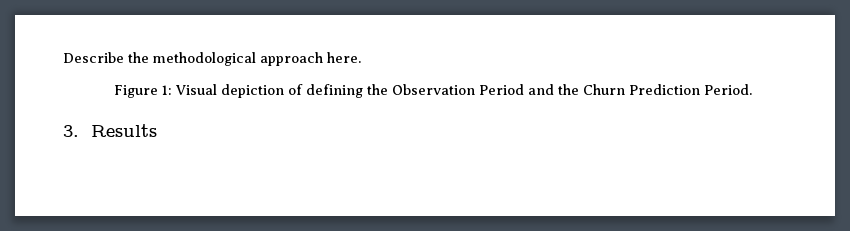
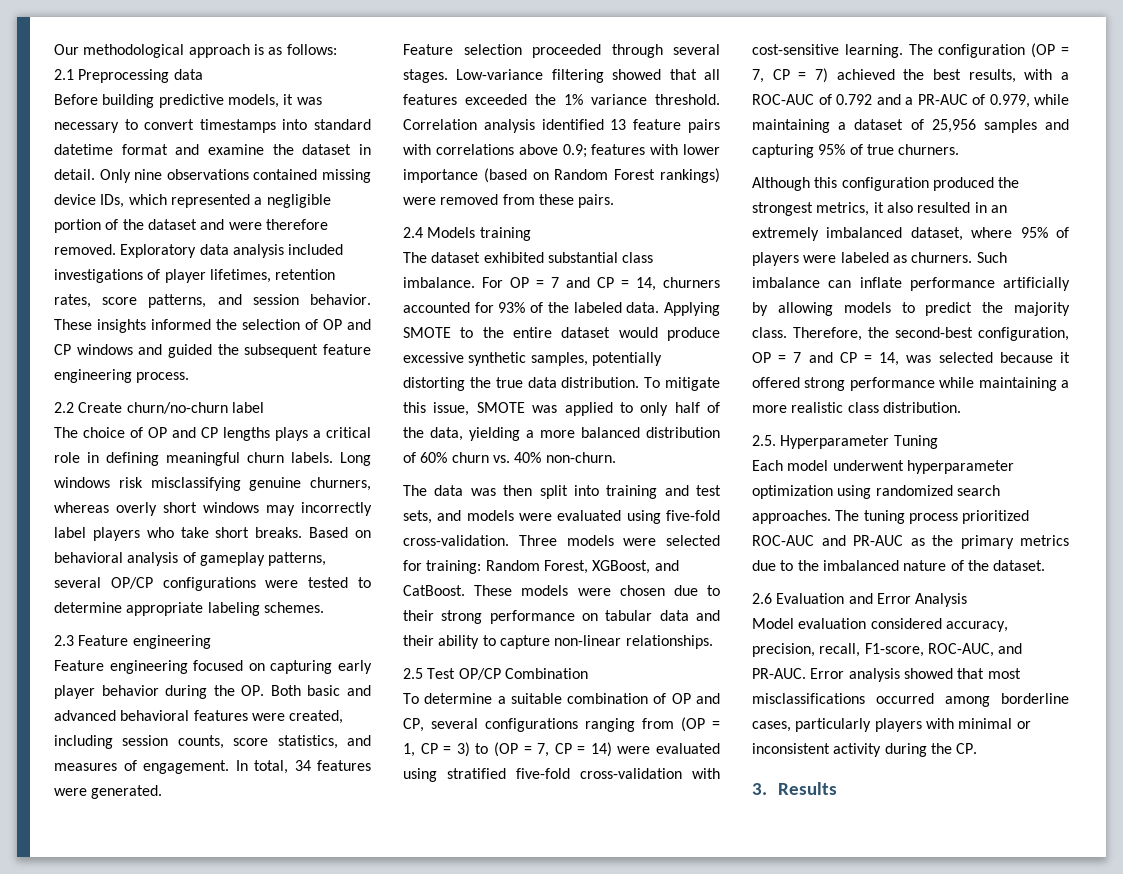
[63,52,361,66] [113,84,752,98] Describe the methodological approach here. // Figure 1: Visual depiction of defining the Observation Period and the Churn Prediction Period. -> [54,44,337,58] [54,69,203,83] [54,94,322,108] [54,119,371,133] [54,144,371,155] [54,169,371,183] [54,194,331,208] [54,219,328,233] [54,244,344,258] [54,269,336,283] [54,294,371,308] [54,319,371,333] [54,344,371,358] [54,369,190,383] [54,402,264,414] [54,427,371,441] [54,452,371,466] [54,477,371,491] [54,502,372,516] [54,527,371,541] [54,552,327,566] [54,577,371,591] [54,602,324,616] [54,635,211,649] [54,660,372,674] [54,685,371,699] [54,710,344,724] [54,735,371,749] [54,760,371,774] [54,785,163,799] [403,44,720,58] [403,69,720,83] [403,94,720,105] [403,119,720,133] [403,144,720,158] [403,168,720,183] [403,194,615,208] [403,227,531,241] [403,252,654,263] [403,277,720,291] [403,302,720,316] [403,327,720,341] [403,352,662,366] [403,377,720,391] [403,402,720,416] [403,427,720,441] [403,452,616,463] [403,485,721,499] [403,510,720,524] [403,535,720,546] [403,560,679,574] [403,585,720,596] [403,610,720,624] [403,635,713,649] [403,668,588,680] [403,693,720,704] [403,717,720,732] [403,742,721,757] [403,768,720,782] [752,43,1069,58] [752,68,1069,83] [752,94,1069,108] [752,119,1069,133] [752,144,960,158] [752,177,1020,191] [752,202,1007,216] [752,227,1069,241] [752,252,1007,266] [752,277,1070,291] [752,302,1070,316] [752,327,1069,341] [752,352,1070,366] [752,377,1069,391] [752,402,961,413] [752,435,938,449] [752,460,1014,474] [752,485,1000,499] [752,510,1030,524] [752,535,1069,549] [752,560,1046,571] [752,593,968,607] [752,618,1008,632] [752,643,1023,657] [752,668,1021,682] [752,693,1069,707] [752,718,1031,732] [752,743,978,757] Our methodological approach is as follows: // 2.1 Preprocessing data // Before building predictive models, it was necessary to convert timestamps into standard datetime format and examine the dataset in detail. Only nine observations contained missing device IDs, which represented a negligible portion of the dataset and were therefore removed. Exploratory data analysis included investigations of player lifetimes, retention rates, score patterns, and session behavior. These insights informed the selection of OP and CP windows and guided the subsequent feature engineering process. // 2.2 Create churn/no-churn label // The choice of OP and CP lengths plays a critical role in defining meaningful churn labels. Long windows risk misclassifying genuine churners, whereas overly short windows may incorrectly label players who take short breaks. Based on behavioral analysis of gameplay patterns, several OP/CP configurations were tested to determine appropriate labeling schemes. // 2.3 Feature engineering // Feature engineering focused on capturing early player behavior during the OP. Both basic and advanced behavioral features were created, including session counts, score statistics, and measures of engagement. In total, 34 features were generated. // Feature selection proceeded through several stages. Low-variance filtering showed that all features exceeded the 1% variance threshold. Correlation analysis identified 13 feature pairs with correlations above 0.9; features with lower importance (based on Random Forest rankings) were removed from these pairs. // 2.4 Models training // The dataset exhibited substantial class imbalance. For OP = 7 and CP = 14, churners accounted for 93% of the labeled data. Applying SMOTE to the entire dataset would produce excessive synthetic samples, potentially distorting the true data distribution. To mitigate this issue, SMOTE was applied to only half of the data, yielding a more balanced distribution of 60% churn vs. 40% non-churn. // The data was then split into training and test sets, and models were evaluated using five-fold cross-validation. Three models were selected for training: Random Forest, XGBoost, and CatBoost. These models were chosen due to their strong performance on tabular data and their ability to capture non-linear relationships. // 2.5 Test OP/CP Combination // To determine a suitable combination of OP and CP, several configurations ranging from (OP = 1, CP = 3) to (OP = 7, CP = 14) were evaluated using stratified five-fold cross-validation with cost-sensitive learning. The configuration (OP = 7, CP = 7) achieved the best results, with a ROC-AUC of 0.792 and a PR-AUC of 0.979, while maintaining a dataset of 25,956 samples and capturing 95% of true churners. // Although this configuration produced the strongest metrics, it also resulted in an extremely imbalanced dataset, where 95% of players were labeled as churners. Such imbalance can inflate performance artificially by allowing models to predict the majority class. Therefore, the second-best configuration, OP = 7 and CP = 14, was selected because it offered strong performance while maintaining a more realistic class distribution. // 2.5. Hyperparameter Tuning // Each model underwent hyperparameter optimization using randomized search approaches. The tuning process prioritized ROC-AUC and PR-AUC as the primary metrics due to the imbalanced nature of the dataset. // 2.6 Evaluation and Error Analysis // Model evaluation considered accuracy, precision, recall, F1-score, ROC-AUC, and PR-AUC. Error analysis showed that most misclassifications occurred among borderline cases, particularly players with minimal or inconsistent activity during the CP.

